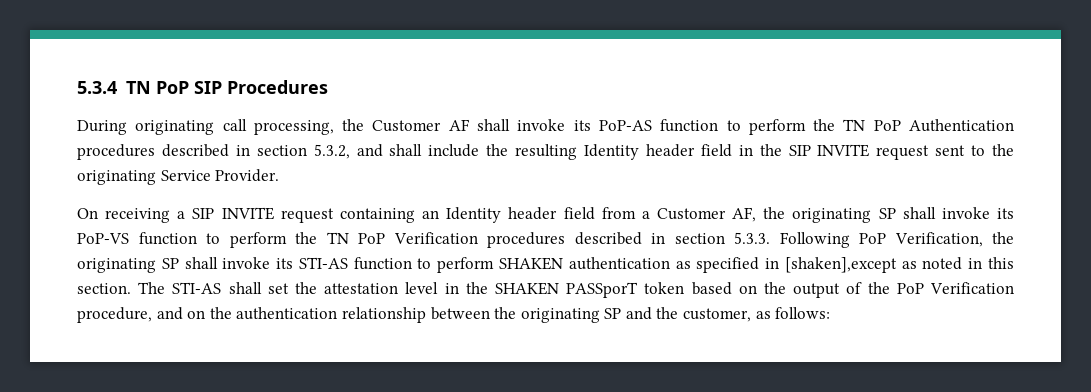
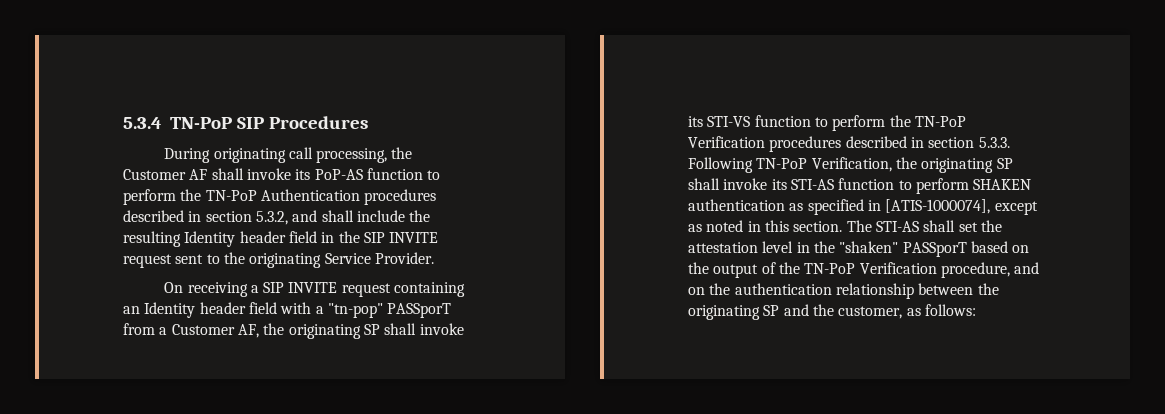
[125,81,189,94] TN PoP -> [170,117,232,129] TN-PoP
[843,119,901,131] TN PoP -> [205,190,257,201] TN-PoP
(595, 213) none -> [280,302,452,318] with a "tn-pop" PASSporT
[77,232,385,248] PoP-VS function to perform the TN PoP -> [707,115,966,131] STI-VS function to perform the TN-PoP
[859,233,886,244] PoP -> [756,158,808,169] TN-PoP
[784,257,897,273] [shaken],except -> [885,199,1038,215] [ATIS-1000074], except
[494,282,685,298] SHAKEN PASSporT token -> [839,241,967,257] "shaken" PASSporT
[896,283,924,294] PoP -> [804,263,856,274] TN-PoP

